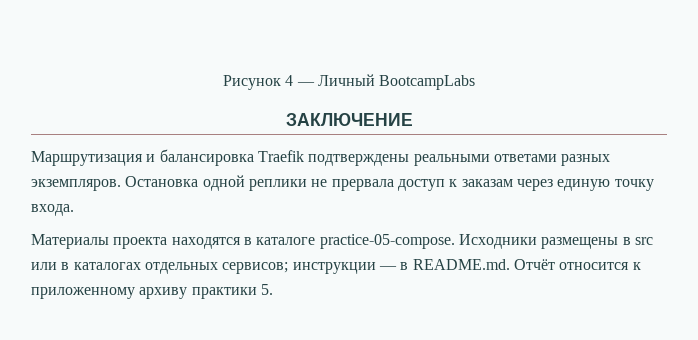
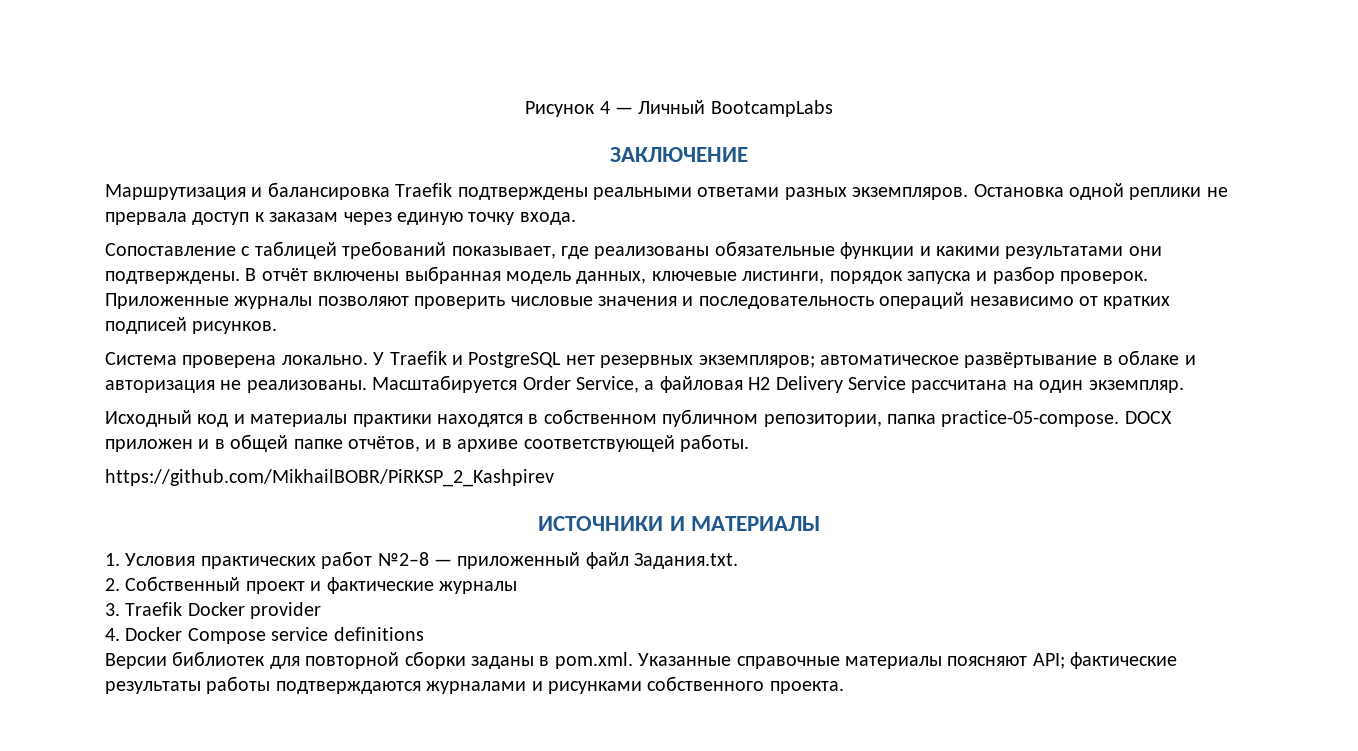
[31,234,653,249] [31,259,641,274] [31,284,273,299] Материалы проекта находятся в каталоге practice-05-compose. Исходники размещены в src или в каталогах отдельных сервисов; инструкции — в README.md. Отчёт относится к приложенному архиву практики 5. -> [105,241,1162,259] [105,266,1149,284] [105,292,1171,309] [105,317,278,334] [105,350,1196,368] [105,375,1184,393] [105,409,1172,427] [105,434,749,452] [105,469,554,487] [538,516,820,531] [105,551,739,569] [105,576,517,594] [105,602,322,619] [105,627,424,644] [105,651,1178,669] [105,676,844,694] Сопоставление с таблицей требований показывает, где реализованы обязательные функции и какими результатами они подтверждены. В отчёт включены выбранная модель данных, ключевые листинги, порядок запуска и разбор проверок. Приложенные журналы позволяют проверить числовые значения и последовательность операций независимо от кратких подписей рисунков. // Система проверена локально. У Traefik и PostgreSQL нет резервных экземпляров; автоматическое развёртывание в облаке и авторизация не реализованы. Масштабируется Order Service, а файловая H2 Delivery Service рассчитана на один экземпляр. // Исходный код и материалы практики находятся в собственном публичном репозитории, папка practice-05-compose. DOCX приложен и в общей папке отчётов, и в архиве соответствующей работы. // https://github.com/MikhailBOBR/PiRKSP_2_Kashpirev // ИСТОЧНИКИ И МАТЕРИАЛЫ // 1. Условия практических работ №2–8 — приложенный файл Задания.txt. // 2. Собственный проект и фактические журналы // 3. Traefik Docker provider // 4. Docker Compose service definitions // Версии библиотек для повторной сборки заданы в pom.xml. Указанные справочные материалы поясняют API; фактические результаты работы подтверждаются журналами и рисунками собственного проекта.

